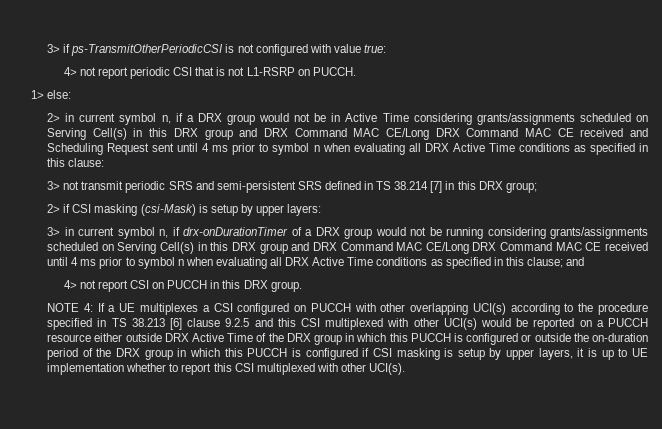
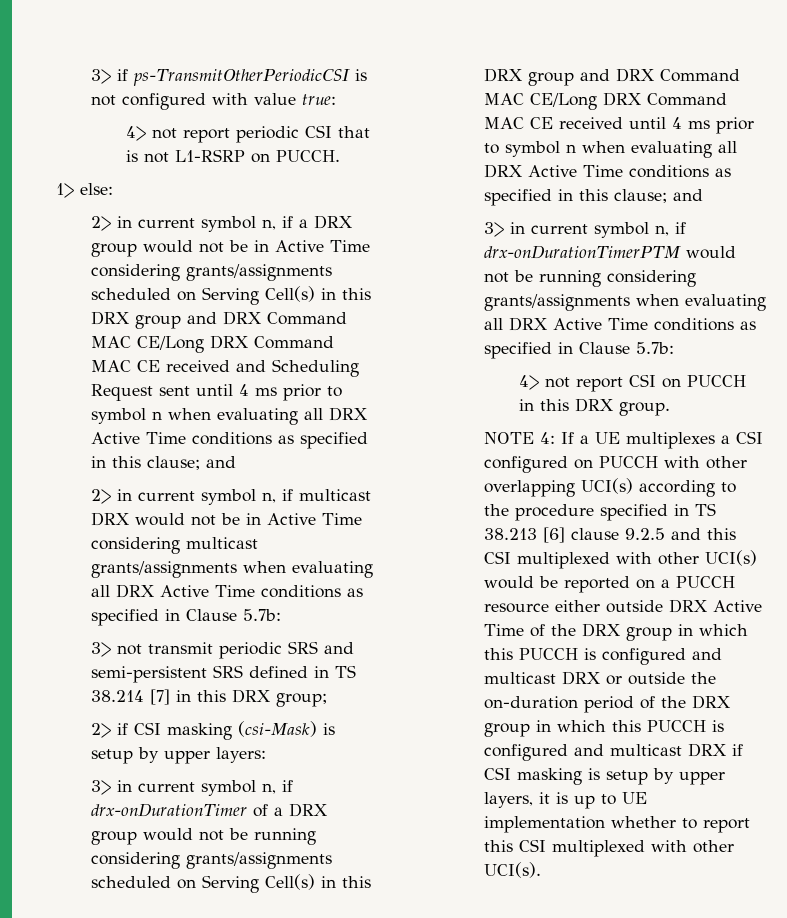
[68,158,105,167] clause: -> [146,456,236,470] [90,489,371,505] [90,512,362,526] [90,537,258,554] [90,561,373,578] [90,584,363,598] [90,609,281,626] clause; and // 2> in current symbol n, if multicast DRX would not be in Active Time considering multicast grants/assignments when evaluating all DRX Active Time conditions as specified in Clause 5.7b:
(585, 261) none -> [483,222,686,238] [483,245,736,259] [483,270,696,287] [483,294,766,311] [483,317,756,331] [483,342,674,359] // 3> in current symbol n, if drx-onDurationTimerPTM would not be running considering grants/assignments when evaluating all DRX Active Time conditions as specified in Clause 5.7b:
(519, 339) none -> [691,648,722,660] [483,671,601,685] and multicast DRX
(358, 354) none -> [573,743,727,757] and multicast DRX

